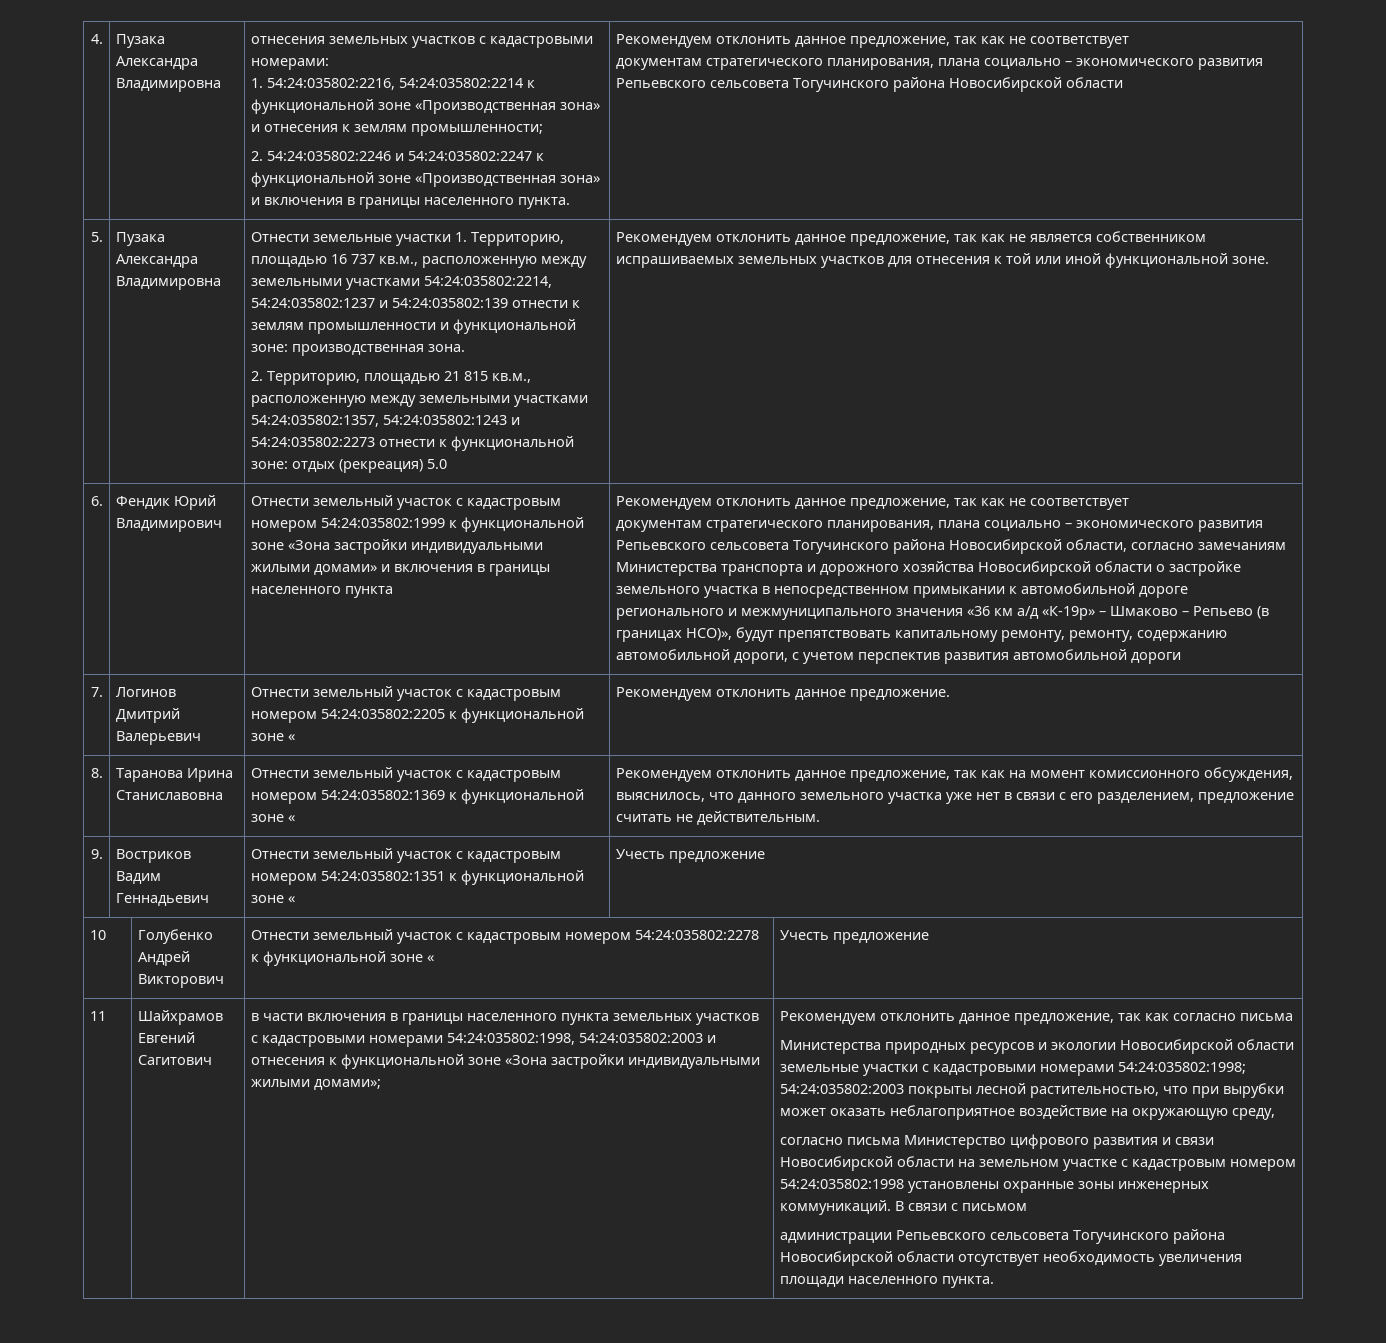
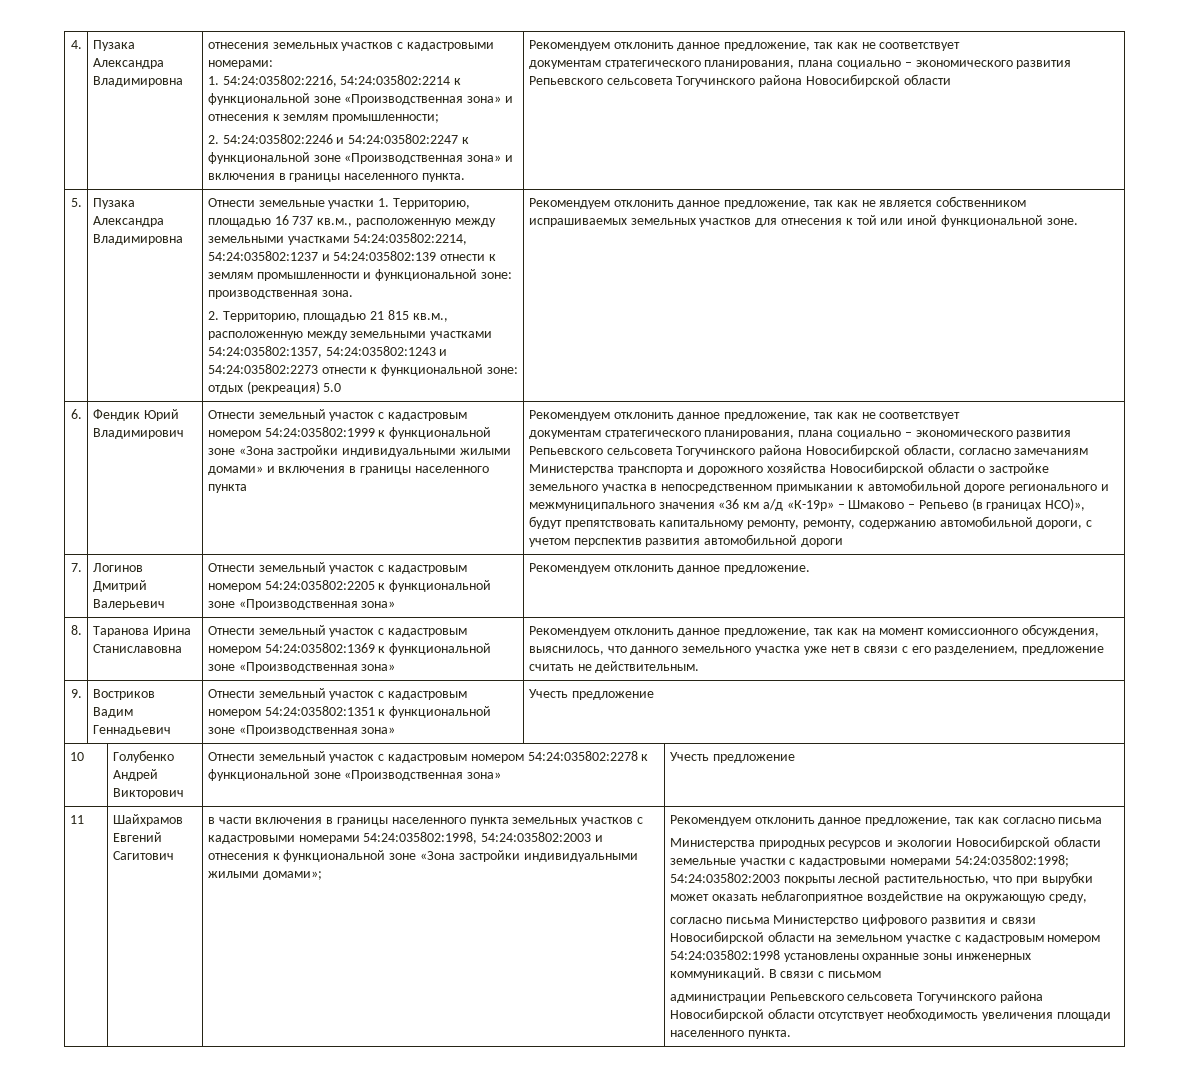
[287,734,295,741] « -> [238,599,396,610] «Производственная зона»
[287,815,295,822] « -> [238,662,396,673] «Производственная зона»
[287,896,295,903] « -> [238,725,396,736] «Производственная зона»
[426,955,434,962] « -> [344,770,502,781] «Производственная зона»

